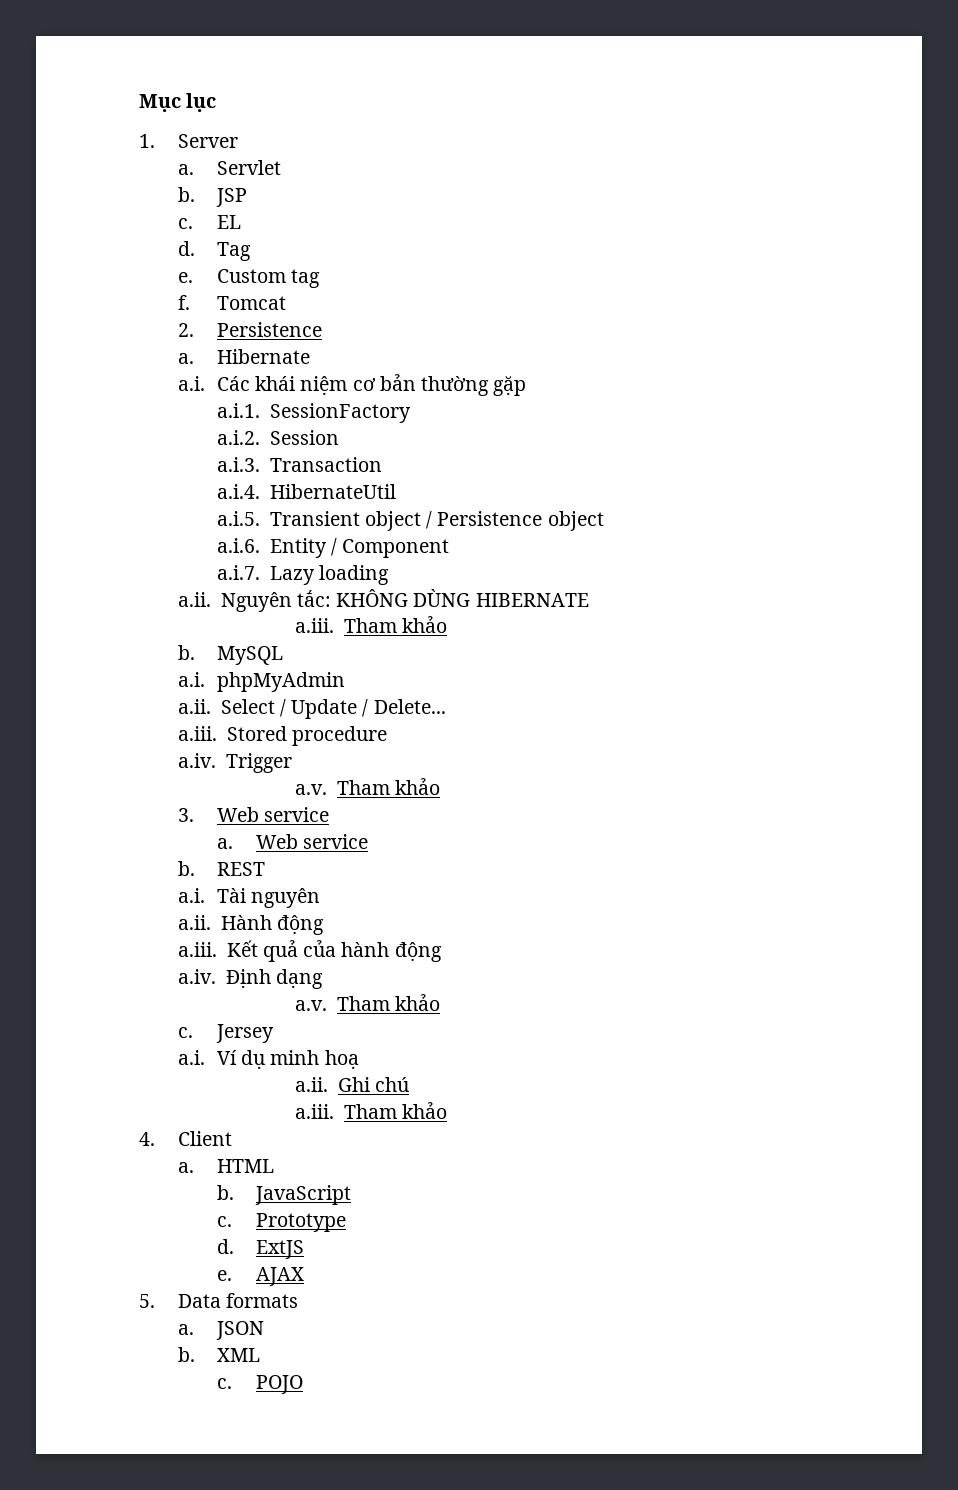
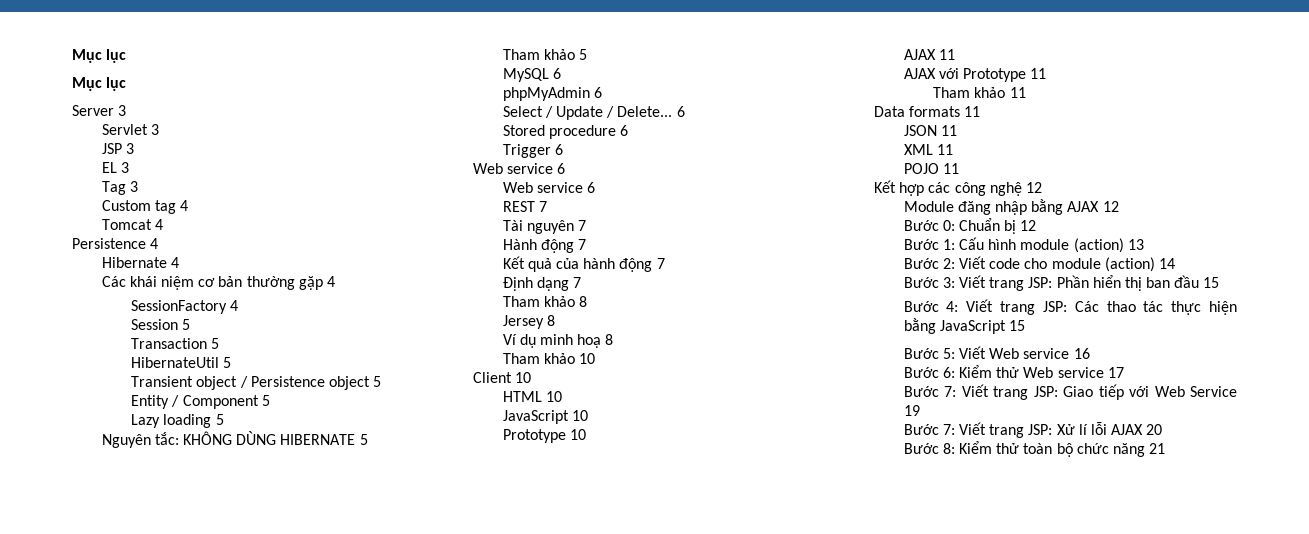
[139,93,217,112] [139,134,155,148] Mục lục // 1. -> [72,49,127,63] [72,77,127,91] Mục lục // Mục lục //
[177,164,194,175] // a. -> [118,105,127,116] 3 //
[177,187,195,202] // b. -> [150,124,159,135] 3 //
[177,218,193,229] // c. -> [125,143,134,154] 3 //
[177,241,195,256] // d. -> [120,162,129,173] 3 //
[177,272,193,283] // e. -> [129,181,138,192] 3 //
[177,295,190,310] // f. -> [179,200,188,211] 4 //
[177,322,322,337] [177,353,194,364] // 2. Persistence // a. -> [154,219,163,230] [72,238,159,249] 4 // Persistence 4 //
[177,376,205,391] // a.i. -> [170,257,179,268] 4 //
[216,403,260,418] // a.i.1. -> [326,276,335,287] 4 //
[216,430,260,445] // a.i.2. -> [230,300,239,311] 4 //
[216,457,260,472] // a.i.3. -> [182,319,191,330] 5 //
[216,484,260,499] // a.i.4. -> [211,338,220,349] 5 //
[216,511,260,526] // a.i.5. -> [223,357,232,368] 5 //
[216,538,260,553] // a.i.6. -> [373,376,382,387] 5 //
[216,565,260,580] // a.i.7. -> [261,395,270,406] 5 //
[177,592,211,607] // a.ii. -> [215,414,224,425] 5 //
[294,616,447,633] [177,645,195,660] // a.iii. Tham khảo // b. -> [359,434,368,445] [502,49,587,60] 5 // Tham khảo 5 //
[177,672,205,687] // a.i. -> [552,68,561,79] 6 //
[177,699,211,714] // a.ii. -> [593,87,602,98] 6 //
[177,726,217,741] // a.iii. -> [676,106,685,117] 6 //
[177,753,216,768] // a.iv. -> [619,125,628,136] 6 //
[294,778,440,795] [177,807,330,822] [216,834,369,849] [177,861,195,876] // a.v. Tham khảo // 3. Web service // a. Web service // b. -> [554,144,563,155] [473,163,566,174] [502,182,595,193] 6 // Web service 6 // Web service 6 //
[177,888,205,903] // a.i. -> [538,201,547,212] 7 //
[177,915,211,930] // a.ii. -> [577,220,586,231] 7 //
[177,942,217,957] // a.iii. -> [577,239,586,250] 7 //
[177,969,216,984] // a.iv. -> [656,258,665,269] 7 //
[294,994,440,1011] [177,1027,193,1038] // a.v. Tham khảo // c. -> [572,277,581,288] [502,296,587,307] 7 // Tham khảo 8 //
[177,1050,205,1065] // a.i. -> [546,315,555,326] 8 //
[294,1077,409,1092] [294,1102,447,1119] [139,1132,155,1146] // a.ii. Ghi chú // a.iii. Tham khảo // 4. -> [605,334,614,345] [502,353,595,364] 8 // Tham khảo 10 //
[177,1162,194,1173] // a. -> [515,372,532,383] 10 //
[216,1185,351,1205] [216,1213,346,1232] [216,1239,304,1259] [216,1267,304,1286] [139,1294,155,1308] // b. JavaScript // c. Prototype // d. ExtJS // e. AJAX // 5. -> [545,391,562,402] [502,410,588,424] [502,429,586,443] [903,49,955,60] [903,68,1047,82] [933,87,1026,98] 10 // JavaScript 10 // Prototype 10 // AJAX 11 // AJAX với Prototype 11 // Tham khảo 11 //
[177,1324,194,1335] // a. -> [964,106,981,117] 11 //
[177,1347,195,1362] // b. -> [940,125,957,136] 11 //
[216,1375,303,1394] // c. POJO -> [936,144,953,155] [903,163,959,174] [874,180,1042,196] [903,199,1119,215] [903,218,1037,234] [903,237,1144,253] [903,256,1175,272] [903,275,1220,291] [903,299,1237,315] [903,318,1025,334] [903,346,1090,359] [903,365,1124,378] [903,384,1237,400] [903,405,920,416] [903,422,1163,438] [903,441,1166,457] 11 // POJO 11 // Kết hợp các công nghệ 12 // Module đăng nhập bằng AJAX 12 // Bước 0: Chuẩn bị 12 // Bước 1: Cấu hình module (action) 13 // Bước 2: Viết code cho module (action) 14 // Bước 3: Viết trang JSP: Phần hiển thị ban đầu 15 // Bước 4: Viết trang JSP: Các thao tác thực hiện bằng JavaScript 15 // Bước 5: Viết Web service 16 // Bước 6: Kiểm thử Web service 17 // Bước 7: Viết trang JSP: Giao tiếp với Web Service 19 // Bước 7: Viết trang JSP: Xử lí lỗi AJAX 20 // Bước 8: Kiểm thử toàn bộ chức năng 21

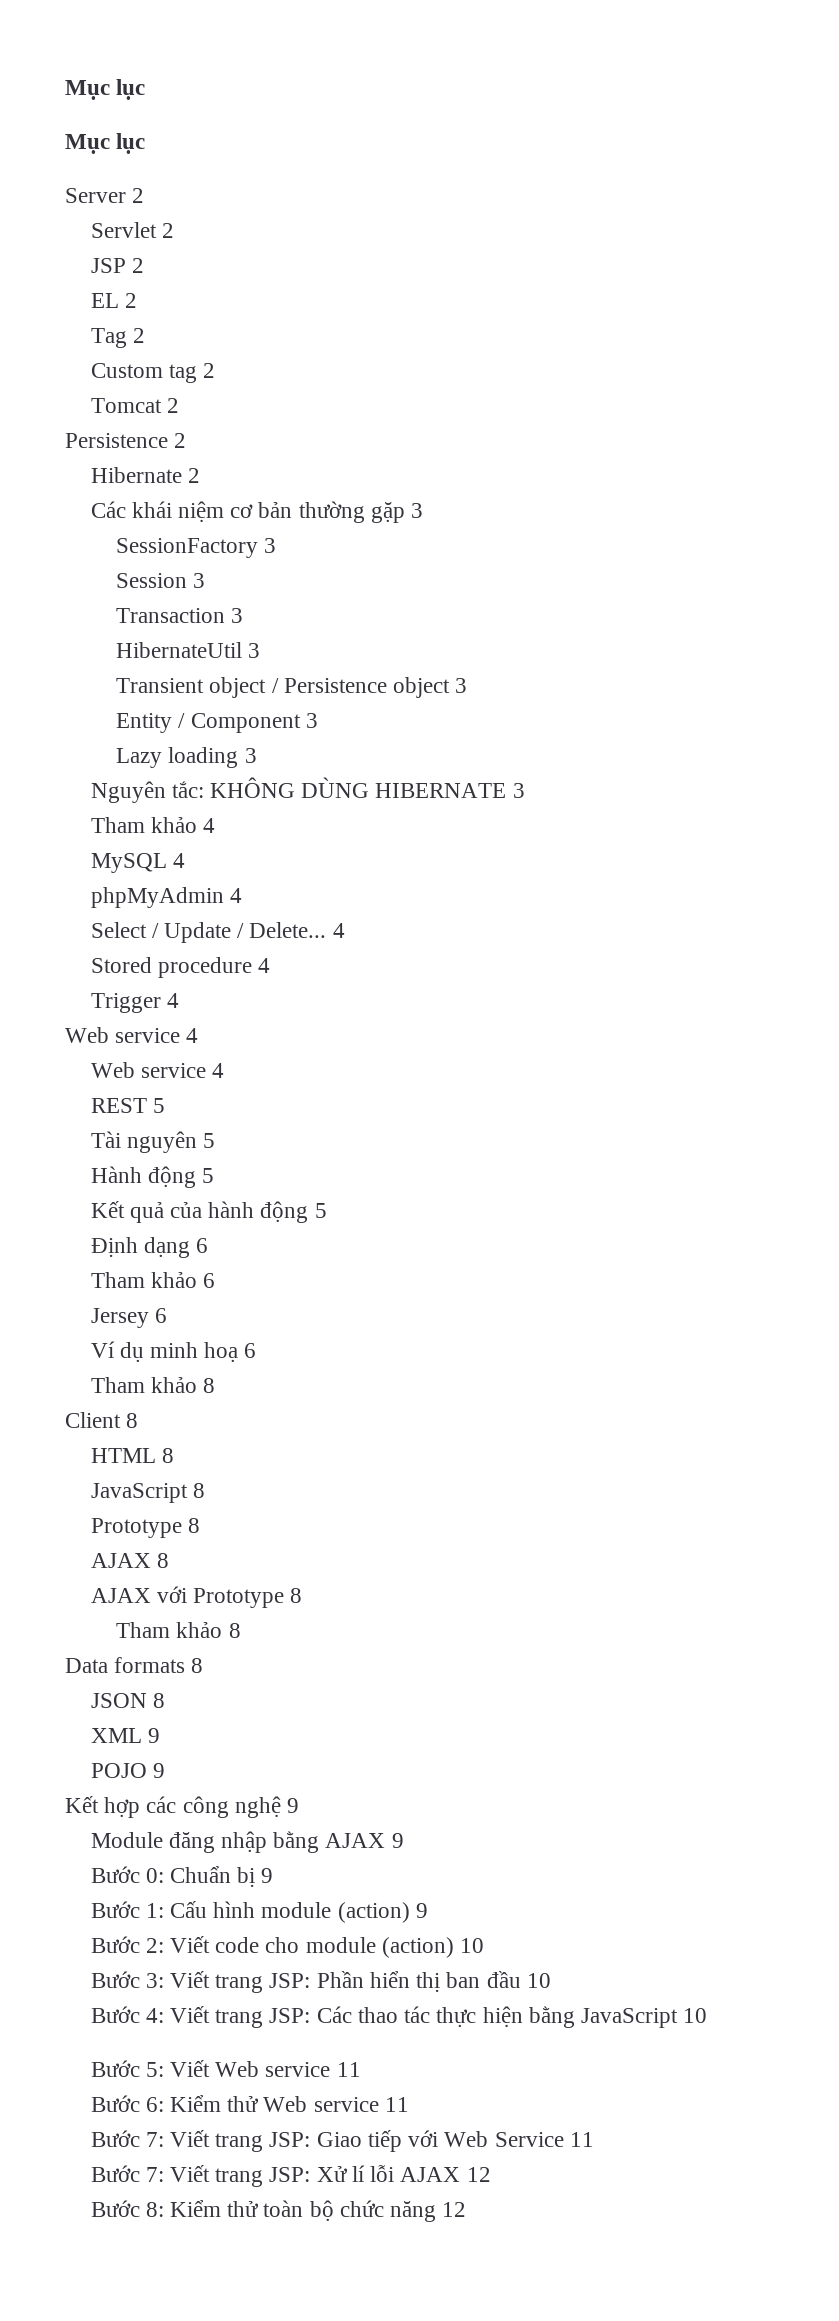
[118,105,127,116] 3 -> [132,188,145,203] 2
[150,124,159,135] 3 -> [161,223,174,238] 2
[125,143,134,154] 3 -> [131,258,144,273] 2
[120,162,129,173] 3 -> [124,293,137,308] 2
[129,181,138,192] 3 -> [132,328,145,343] 2
[179,200,188,211] 4 -> [203,363,216,378] 2
[154,219,163,230] [72,238,159,249] 4 // Persistence 4 -> [166,398,179,413] [65,433,187,448] 2 // Persistence 2
[170,257,179,268] 4 -> [187,468,200,483] 2
[326,276,335,287] 4 -> [411,503,424,518] 3
[230,300,239,311] 4 -> [264,538,277,553] 3
[182,319,191,330] 5 -> [193,573,206,588] 3
[211,338,220,349] 5 -> [231,608,244,623] 3
[223,357,232,368] 5 -> [248,643,261,658] 3
[373,376,382,387] 5 -> [455,678,468,693] 3
[261,395,270,406] 5 -> [305,713,318,728] 3
[215,414,224,425] 5 -> [244,748,257,763] 3
[359,434,368,445] [502,49,587,60] 5 // Tham khảo 5 -> [512,783,525,798] [90,817,216,833] 3 // Tham khảo 4
[552,68,561,79] 6 -> [172,853,185,868] 4
[593,87,602,98] 6 -> [229,888,242,903] 4
[676,106,685,117] 6 -> [332,923,345,938] 4
[619,125,628,136] 6 -> [258,958,271,973] 4
[554,144,563,155] [473,163,566,174] [502,182,595,193] 6 // Web service 6 // Web service 6 -> [166,993,179,1008] [65,1027,199,1043] [90,1062,225,1078] 4 // Web service 4 // Web service 4
[538,201,547,212] 7 -> [152,1098,165,1113] 5
[577,220,586,231] 7 -> [203,1133,216,1148] 5
[577,239,586,250] 7 -> [202,1168,215,1183] 5
[656,258,665,269] 7 -> [314,1203,327,1218] 5
[572,277,581,288] [502,296,587,307] [502,315,555,329] [502,334,614,348] [502,353,595,364] [473,372,532,383] [502,391,562,402] [502,410,588,424] [502,429,586,443] [903,49,955,60] [903,68,1047,82] [933,87,1026,98] 7 // Tham khảo 8 // Jersey 8 // Ví dụ minh hoạ 8 // Tham khảo 10 // Client 10 // HTML 10 // JavaScript 10 // Prototype 10 // AJAX 11 // AJAX với Prototype 11 // Tham khảo 11 -> [196,1238,209,1253] [90,1272,216,1288] [90,1308,167,1328] [90,1341,257,1362] [90,1377,216,1393] [65,1412,139,1428] [90,1448,174,1463] [90,1483,205,1503] [90,1518,200,1538] [90,1553,169,1568] [90,1586,303,1608] [116,1622,241,1638] 6 // Tham khảo 6 // Jersey 6 // Ví dụ minh hoạ 6 // Tham khảo 8 // Client 8 // HTML 8 // JavaScript 8 // Prototype 8 // AJAX 8 // AJAX với Prototype 8 // Tham khảo 8
[964,106,981,117] 11 -> [191,1658,204,1673] 8
[940,125,957,136] 11 -> [152,1693,165,1708] 8
[936,144,953,155] 11 -> [147,1728,160,1743] 9
[942,163,959,174] 11 -> [152,1763,165,1778] 9
[1025,182,1042,193] 12 -> [287,1798,300,1813] 9
[1102,201,1119,212] 12 -> [391,1833,404,1848] 9
[1020,220,1037,231] 12 -> [261,1868,274,1883] 9
[1127,239,1144,250] 13 -> [415,1903,428,1918] 9
[1158,258,1175,269] 14 -> [460,1938,485,1953] 10
[1203,277,1220,288] 15 -> [526,1973,551,1988] 10
[1008,320,1025,331] 15 -> [683,2008,708,2023] 10
[1073,348,1090,359] 16 -> [336,2062,361,2077] 11
[1107,367,1124,378] 17 -> [384,2097,409,2112] 11
[903,405,920,416] 19 -> [569,2132,594,2147] 11
[1146,424,1163,435] 20 -> [466,2167,491,2182] 12
[1149,443,1166,454] 21 -> [442,2202,467,2217] 12

